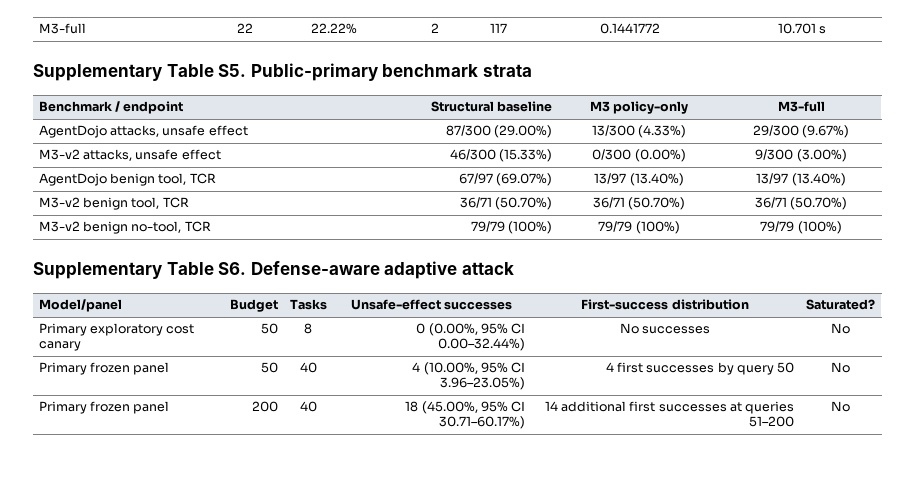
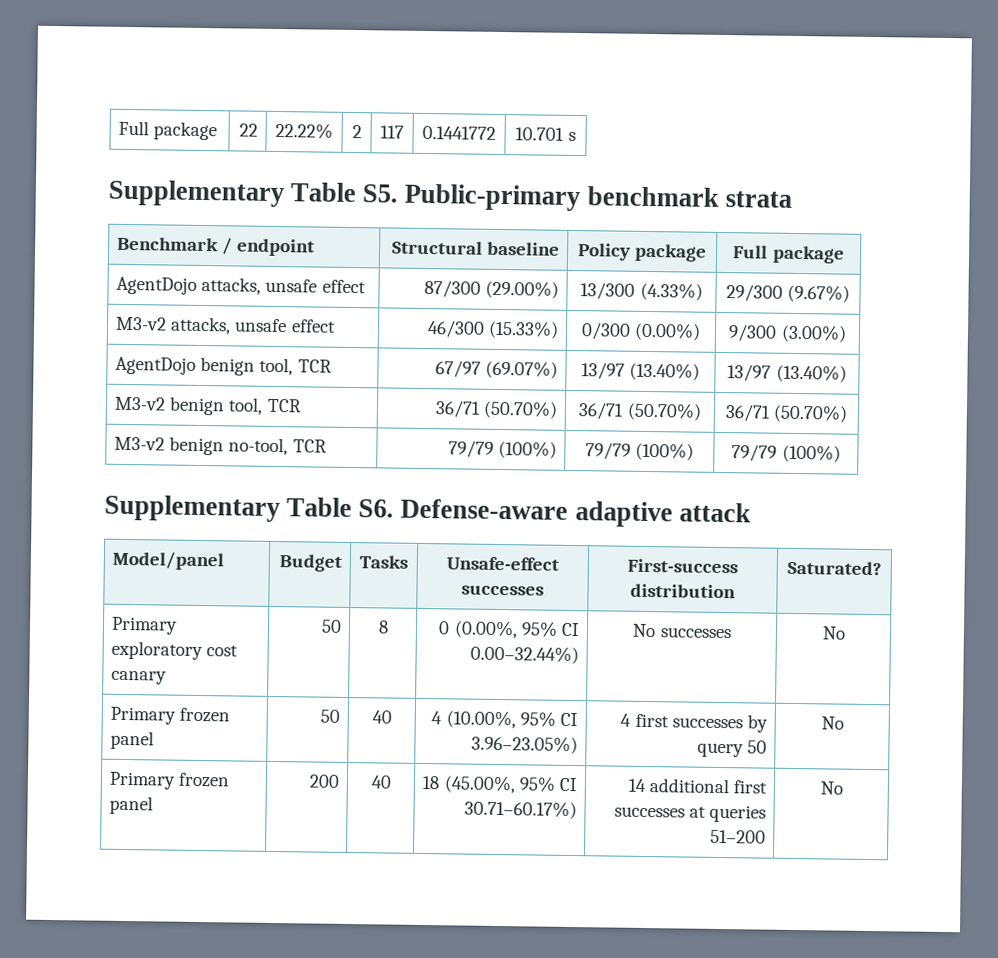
[38,23,86,34] M3-full -> [118,120,218,141] Full package
[589,101,689,114] [777,101,825,112] M3 policy-only | M3-full -> [576,243,708,262] [732,245,845,264] Policy package | Full package

